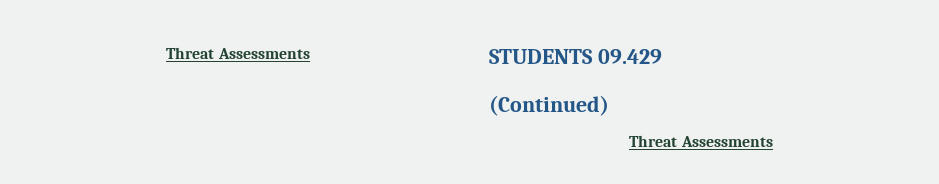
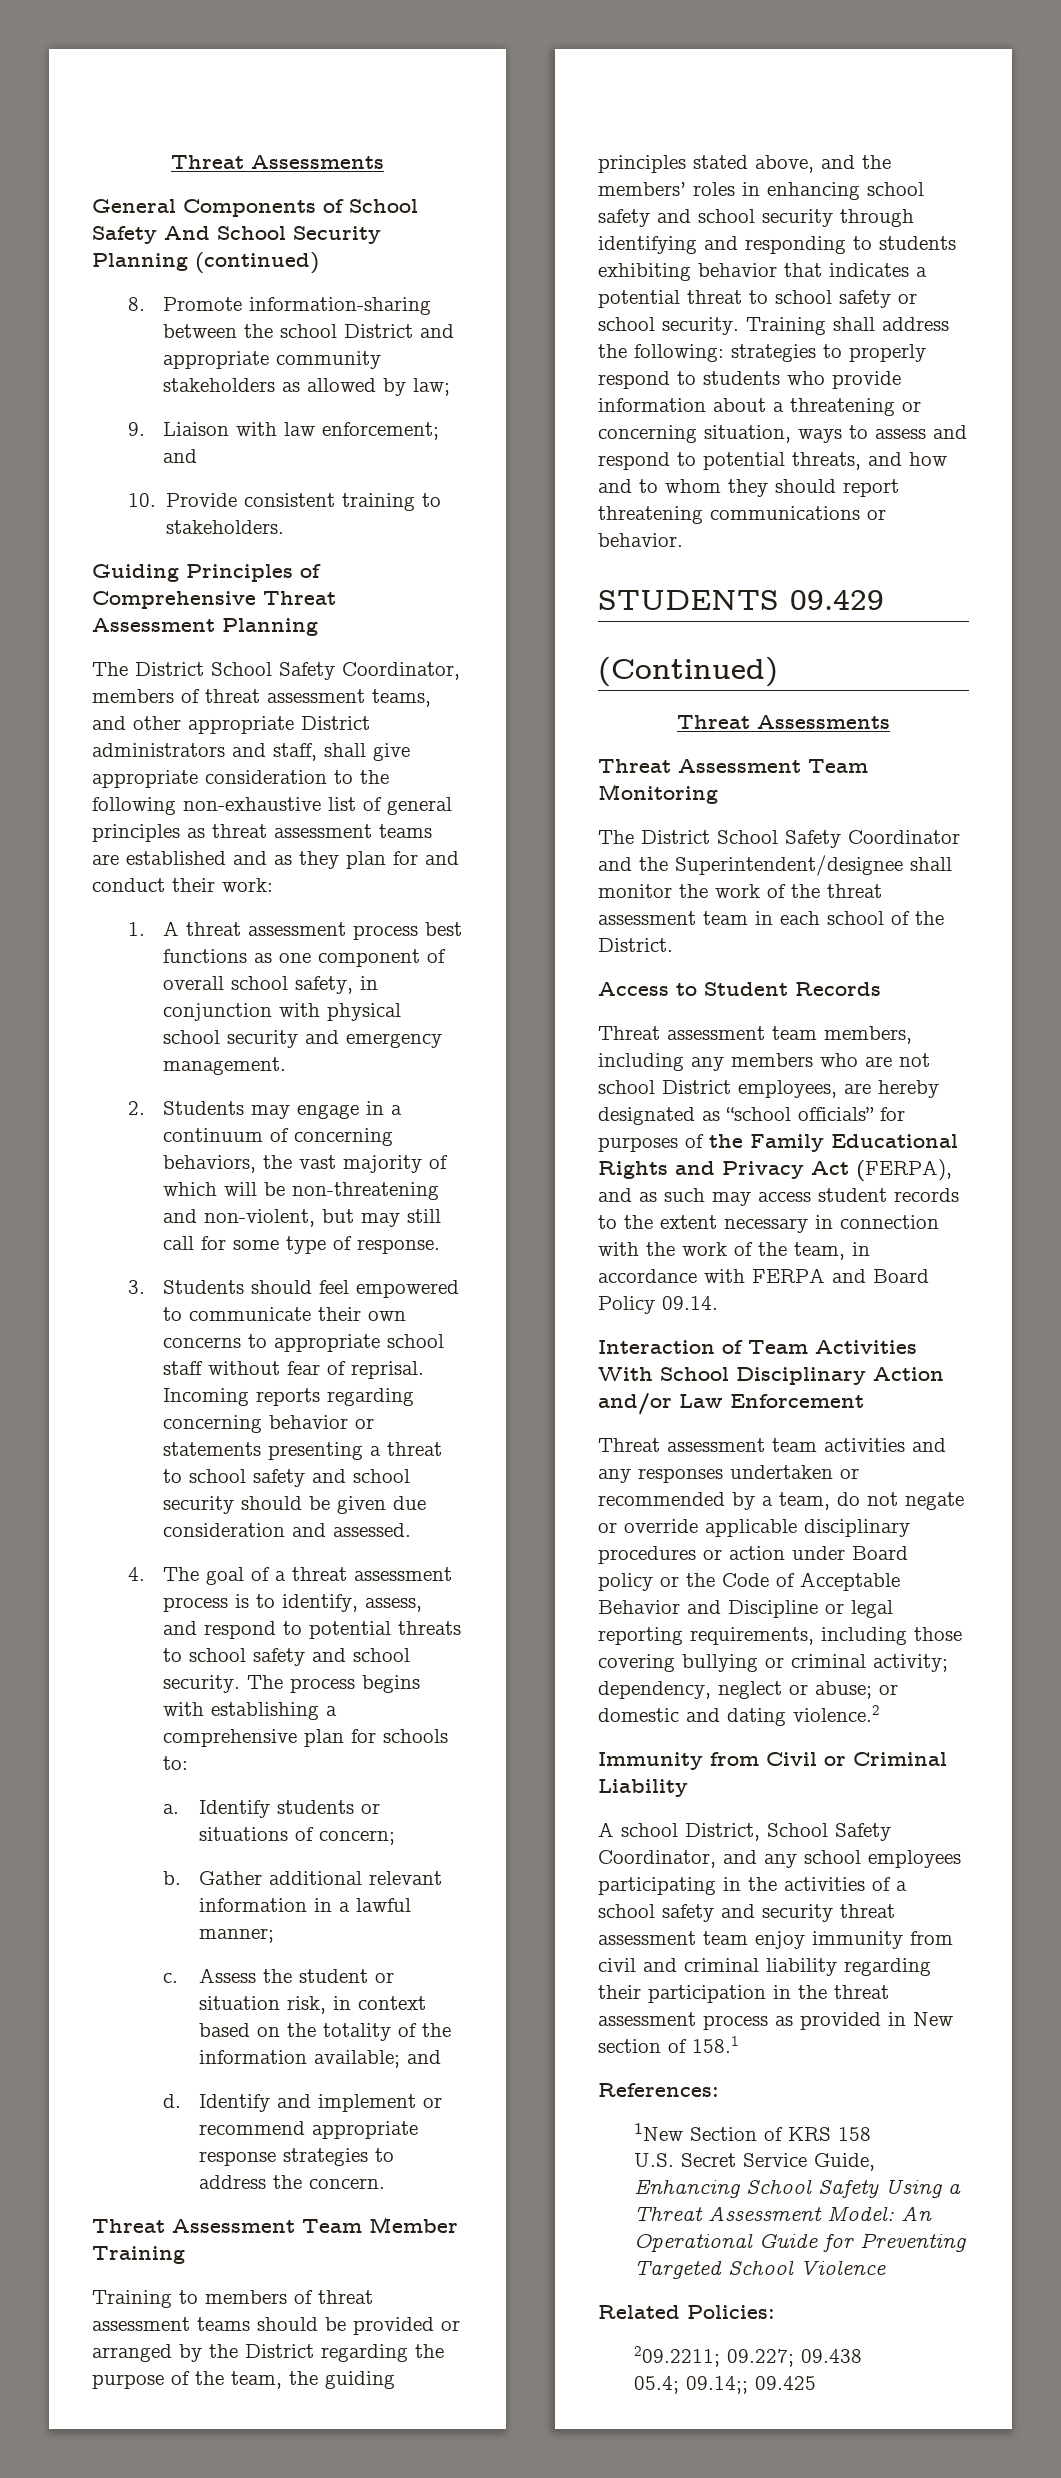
[166,47,310,59] Threat Assessments -> [171,155,384,169] [92,199,418,217] [92,226,381,244] [92,252,319,274] [127,297,432,315] [163,324,455,338] [163,351,382,369] [163,378,451,396] [127,422,440,440] [163,449,198,463] [127,493,441,511] [165,520,284,534] [92,564,321,582] [92,591,336,609] [92,618,318,636] [92,662,460,680] [92,689,431,707] [92,716,370,734] [92,743,410,761] [92,770,389,788] [92,797,452,815] [92,824,432,842] [92,851,459,869] [92,878,273,892] [127,921,463,940] [163,949,447,967] [163,976,379,994] [163,1003,402,1021] [163,1030,443,1048] [163,1057,287,1075] [127,1101,403,1119] [163,1128,394,1146] [163,1155,449,1173] [163,1182,440,1200] [163,1209,442,1227] [163,1236,441,1254] [127,1280,460,1298] [163,1307,407,1321] [163,1334,445,1352] [163,1361,425,1379] [163,1388,415,1406] [163,1415,375,1433] [163,1442,443,1460] [163,1469,411,1487] [163,1496,427,1514] [163,1523,412,1537] [127,1567,453,1585] [163,1594,423,1612] [163,1621,462,1639] [163,1648,411,1666] [163,1675,421,1693] [163,1702,338,1720] [163,1729,449,1747] [163,1756,189,1770] [163,1800,381,1818] [199,1827,396,1845] [163,1871,443,1885] [199,1898,412,1912] [199,1928,275,1943] [163,1968,395,1983] [199,1996,427,2014] [199,2023,452,2041] [199,2050,442,2068] [163,2094,443,2112] [199,2121,419,2139] [199,2148,395,2166] [199,2175,386,2189] [92,2217,458,2233] [92,2246,185,2264] [92,2290,373,2308] [92,2317,460,2335] [92,2344,444,2362] [92,2371,395,2389] [598,155,891,173] [598,182,924,200] [598,209,914,227] [598,236,956,254] [598,263,927,281] [598,290,917,308] [598,317,949,335] [598,344,926,362] [598,371,901,389] [598,398,921,416] [598,425,967,443] [598,452,947,470] [598,479,899,497] [598,506,886,524] [598,533,683,547] Threat Assessments // General Components of School Safety And School Security Planning (continued) // 8. Promote information-sharing between the school District and appropriate community stakeholders as allowed by law; // 9. Liaison with law enforcement; and // 10. Provide consistent training to stakeholders. // Guiding Principles of Comprehensive Threat Assessment Planning // The District School Safety Coordinator, members of threat assessment teams, and other appropriate District administrators and staff, shall give appropriate consideration to the following non-exhaustive list of general principles as threat assessment teams are established and as they plan for and conduct their work: // 1. A threat assessment process best functions as one component of overall school safety, in conjunction with physical school security and emergency management. // 2. Students may engage in a continuum of concerning behaviors, the vast majority of which will be non-threatening and non-violent, but may still call for some type of response. // 3. Students should feel empowered to communicate their own concerns to appropriate school staff without fear of reprisal. Incoming reports regarding concerning behavior or statements presenting a threat to school safety and school security should be given due consideration and assessed. // 4. The goal of a threat assessment process is to identify, assess, and respond to potential threats to school safety and school security. The process begins with establishing a comprehensive plan for schools to: // a. Identify students or situations of concern; // b. Gather additional relevant information in a lawful manner; // c. Assess the student or situation risk, in context based on the totality of the information available; and // d. Identify and implement or recommend appropriate response strategies to address the concern. // Threat Assessment Team Member Training // Training to members of threat assessment teams should be provided or arranged by the District regarding the purpose of the team, the guiding principles stated above, and the members’ roles in enhancing school safety and school security through identifying and responding to students exhibiting behavior that indicates a potential threat to school safety or school security. Training shall address the following: strategies to properly respond to students who provide information about a threatening or concerning situation, ways to assess and respond to potential threats, and how and to whom they should report threatening communications or behavior.
(773, 141) none -> [598,759,868,773] [598,784,718,804] [598,830,960,848] [598,855,952,876] [598,884,882,898] [598,911,944,925] [598,938,673,952] [598,982,881,996] [598,1026,912,1044] [598,1053,930,1071] [598,1080,939,1098] [598,1107,905,1125] [598,1134,958,1152] [598,1159,952,1181] [598,1188,959,1206] [598,1215,939,1233] [598,1242,870,1260] [598,1268,929,1283] [598,1296,718,1314] [598,1340,917,1354] [598,1367,944,1385] [598,1393,864,1415] [598,1438,946,1452] [598,1465,859,1483] [598,1492,964,1510] [598,1519,910,1537] [598,1546,908,1564] [598,1572,900,1591] [598,1600,893,1618] [598,1627,962,1645] [598,1654,948,1672] [598,1681,898,1699] [598,1705,880,1726] [598,1752,947,1770] [598,1779,688,1797] [598,1822,891,1841] [598,1850,961,1868] [598,1877,907,1895] [598,1904,895,1922] [598,1931,953,1949] [598,1958,931,1976] [598,1985,889,2003] [598,2012,953,2030] [598,2036,739,2053] [598,2083,719,2097] [633,2123,871,2141] [633,2153,875,2171] [633,2179,961,2198] [633,2206,932,2221] [633,2233,966,2252] [633,2260,886,2279] [598,2305,775,2319] [633,2346,862,2367] [633,2376,816,2394] // Threat Assessment Team Monitoring // The District School Safety Coordinator and the Superintendent/designee shall monitor the work of the threat assessment team in each school of the District. // Access to Student Records // Threat assessment team members, including any members who are not school District employees, are hereby designated as “school officials” for purposes of the Family Educational Rights and Privacy Act (FERPA), and as such may access student records to the extent necessary in connection with the work of the team, in accordance with FERPA and Board Policy 09.14. // Interaction of Team Activities With School Disciplinary Action and/or Law Enforcement // Threat assessment team activities and any responses undertaken or recommended by a team, do not negate or override applicable disciplinary procedures or action under Board policy or the Code of Acceptable Behavior and Discipline or legal reporting requirements, including those covering bullying or criminal activity; dependency, neglect or abuse; or domestic and dating violence.2 // Immunity from Civil or Criminal Liability // A school District, School Safety Coordinator, and any school employees participating in the activities of a school safety and security threat assessment team enjoy immunity from civil and criminal liability regarding their participation in the threat assessment process as provided in New section of 158.1 // References: // 1New Section of KRS 158 // U.S. Secret Service Guide, Enhancing School Safety Using a Threat Assessment Model: An Operational Guide for Preventing Targeted School Violence // Related Policies: // 209.2211; 09.227; 09.438 // 05.4; 09.14;; 09.425

